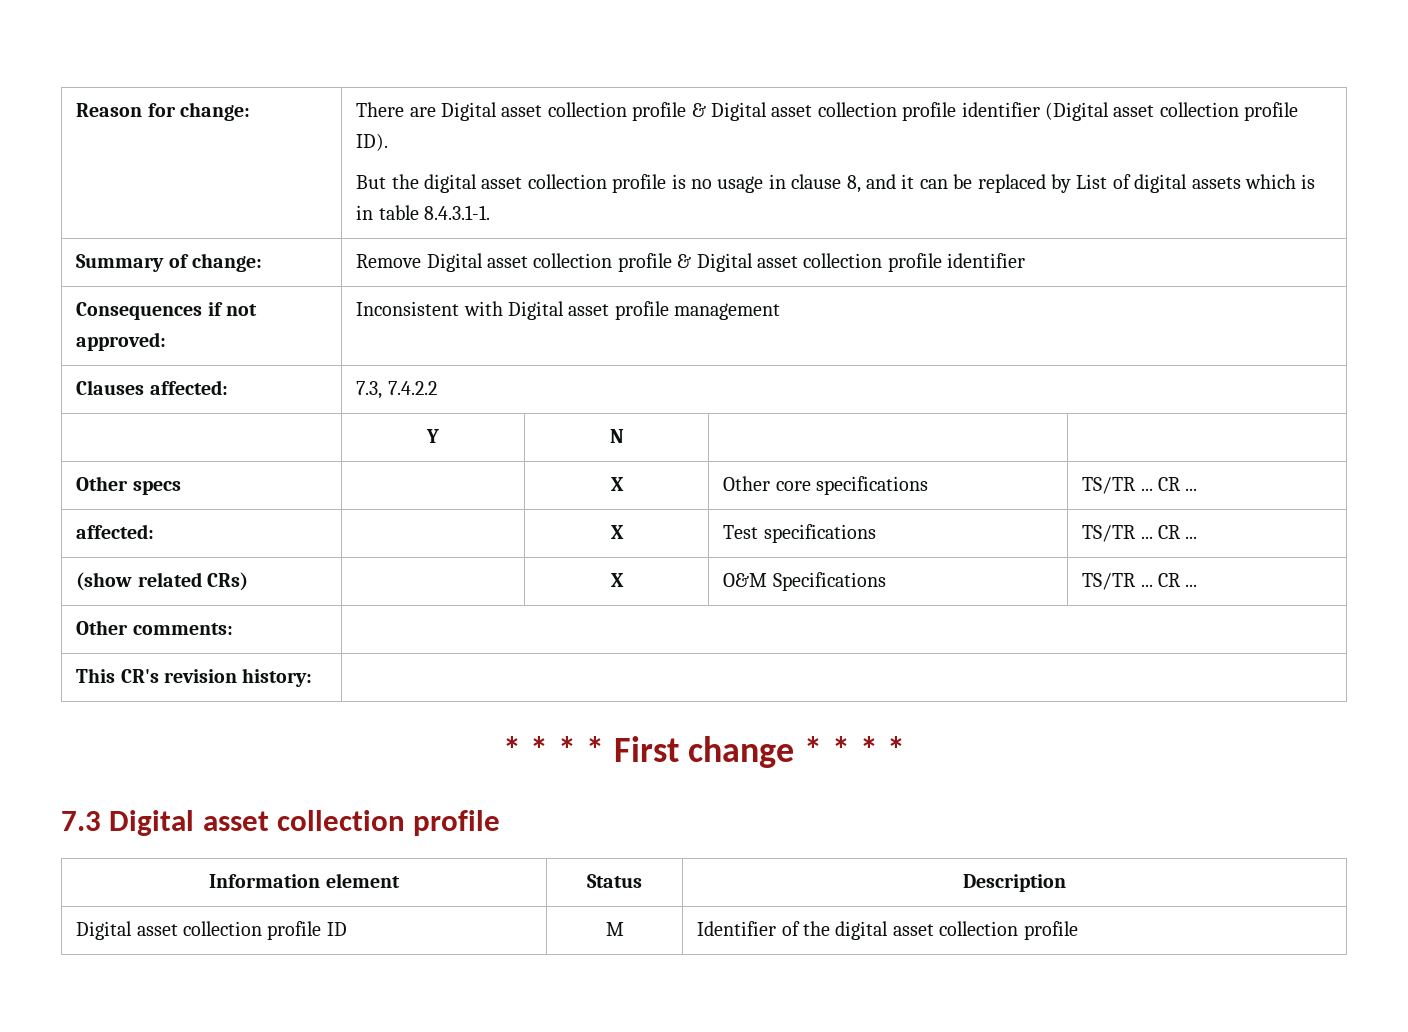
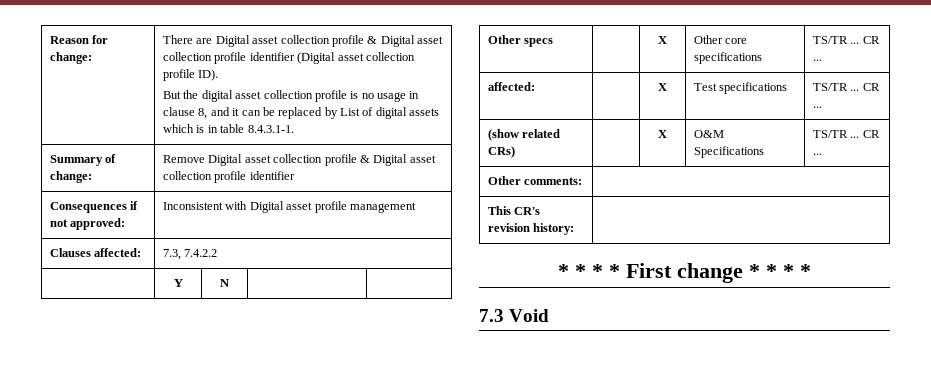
[109,810,501,836] [209,873,400,888] [587,874,642,888] [963,874,1066,892] [76,921,347,940] [605,922,624,936] [697,921,1078,940] Digital asset collection profile // Information element | Status | Description // Digital asset collection profile ID | M | Identifier of the digital asset collection profile -> [509,309,550,322] Void

